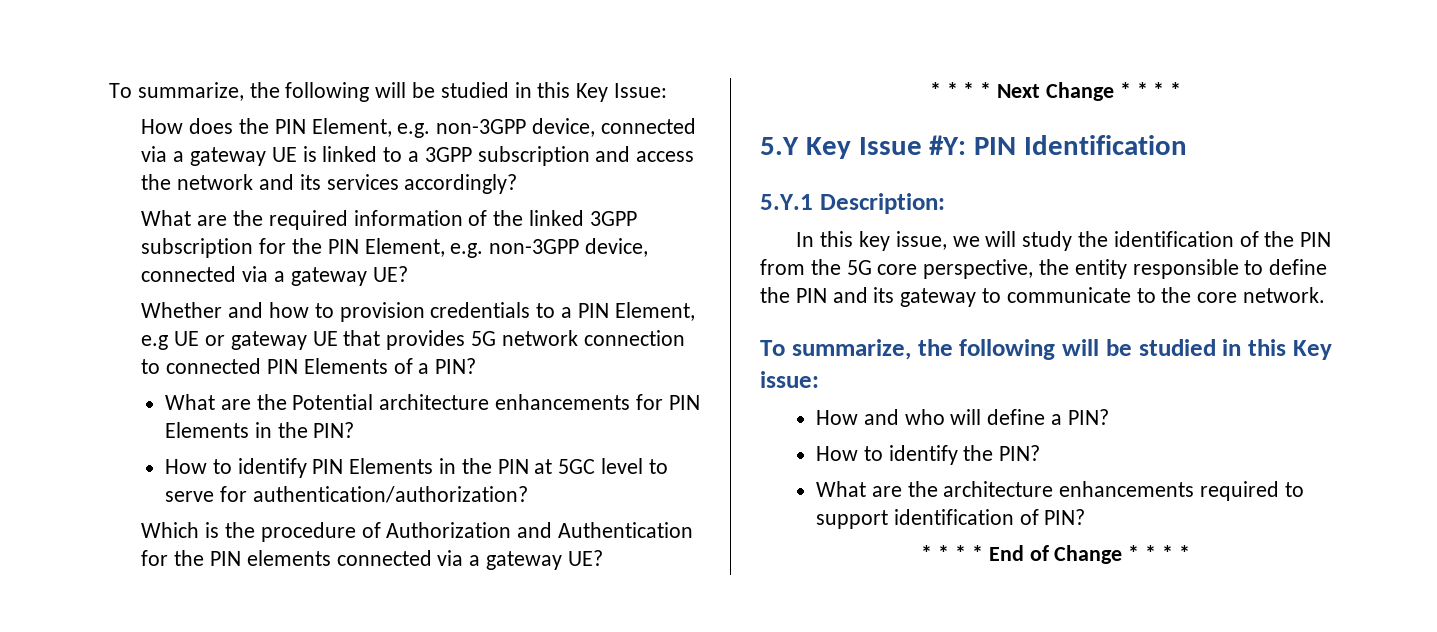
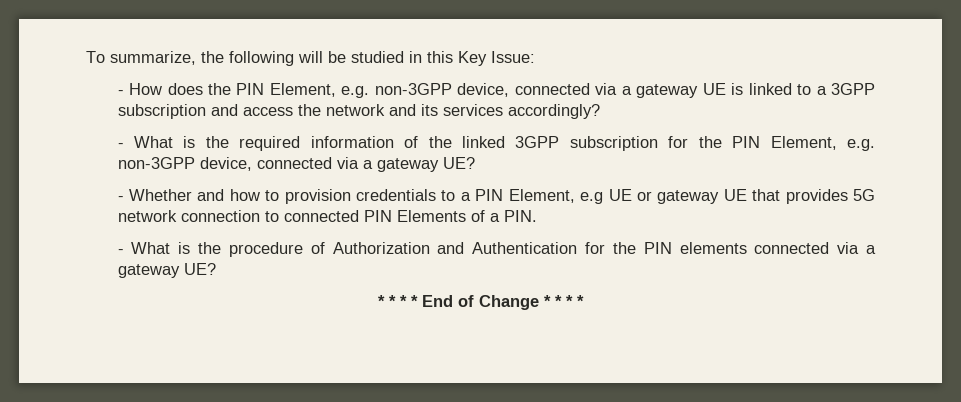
(668, 90) none -> [117,90,124,95] -
[141,210,228,226] What are -> [117,136,196,148] - What is
(408, 274) none -> [117,196,124,201] -
[435,358,477,374] [164,394,700,410] [164,422,355,438] [164,458,668,478] [164,486,528,503] [141,522,200,538] PIN? // What are the Potential architecture enhancements for PIN Elements in the PIN? // How to identify PIN Elements in the PIN at 5GC level to serve for authentication/authorization? // Which -> [503,210,537,222] [117,242,171,254] PIN. // - What
[929,82,1182,101] [760,135,1188,159] [760,193,945,214] [796,231,1332,251] [760,259,1328,279] [760,287,1326,307] [760,339,1332,360] [760,371,819,388] [815,409,1109,425] [815,445,1041,465] [815,481,1304,501] [815,509,1086,529] // * * * * Next Change * * * * // 5.Y Key Issue #Y: PIN Identification // 5.Y.1 Description: // In this key issue, we will study the identification of the PIN from the 5G core perspective, the entity responsible to define the PIN and its gateway to communicate to the core network. // To summarize, the following will be studied in this Key issue: // How and who will define a PIN? // How to identify the PIN? // What are the architecture enhancements required to support identification of PIN? -> (216, 269) none

